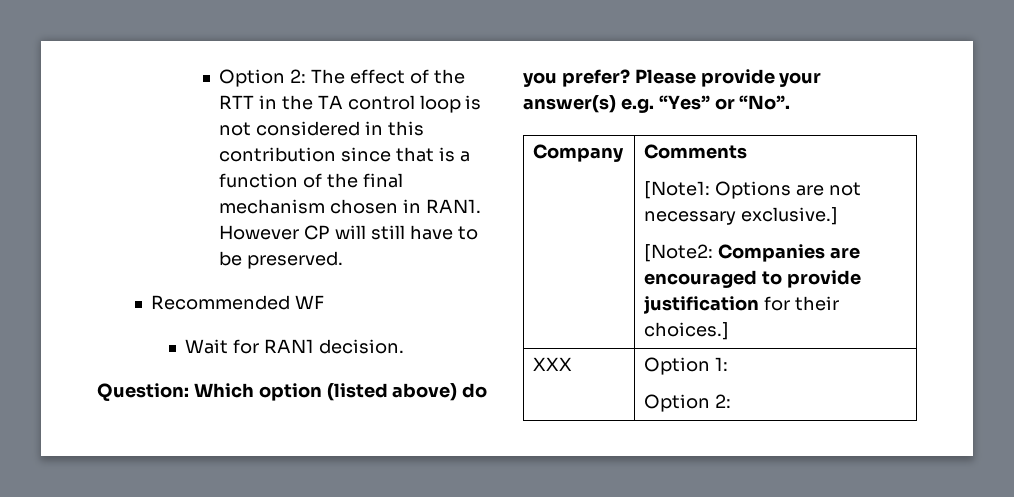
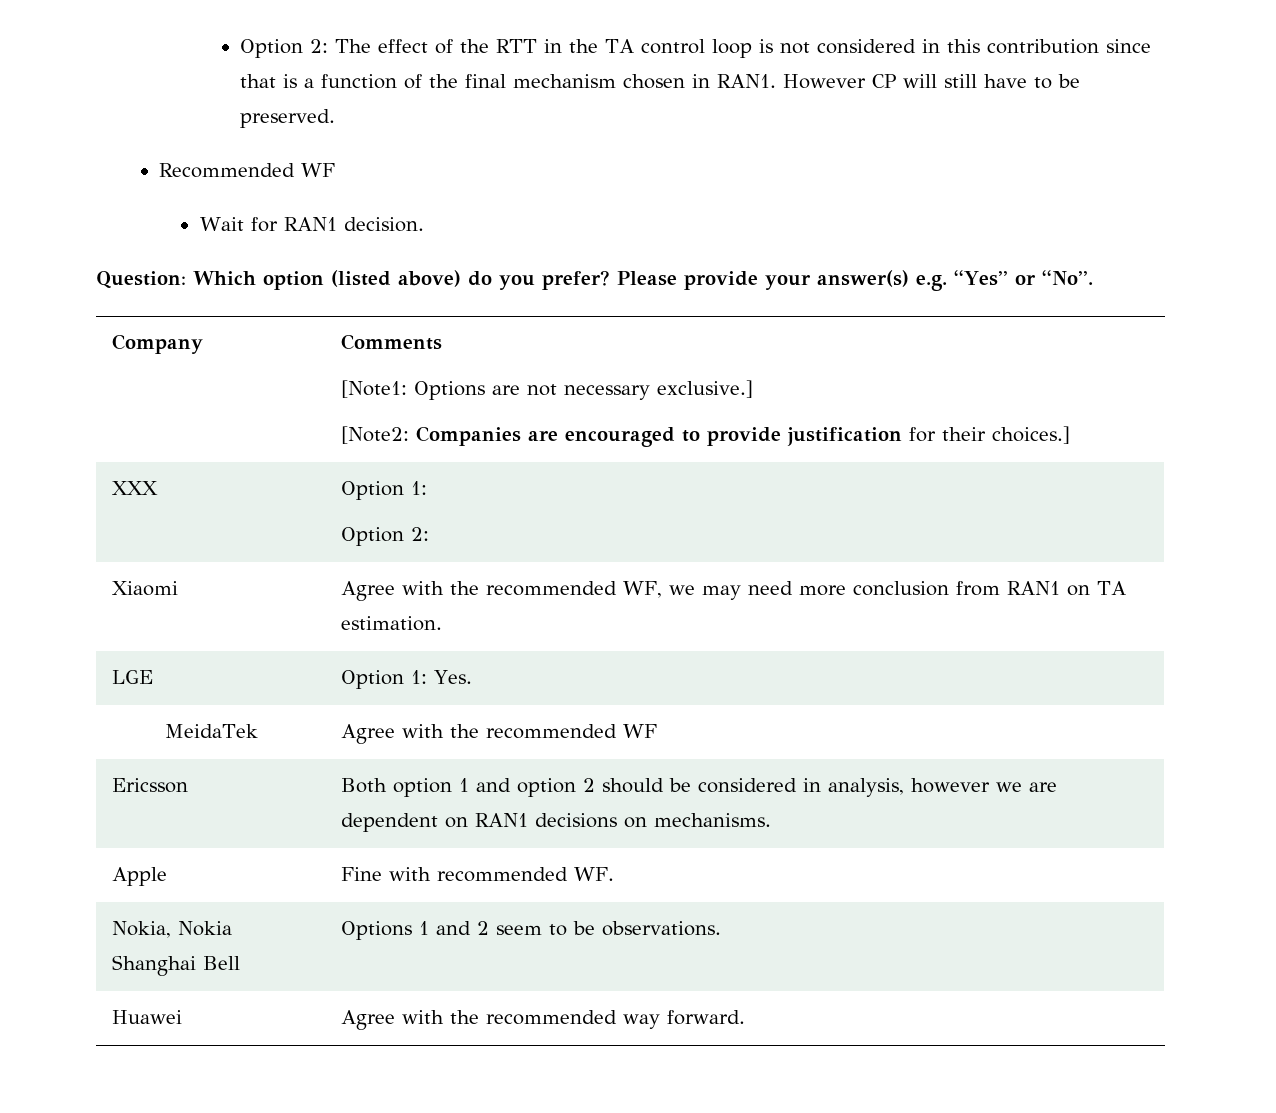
(732, 401) none -> [112,581,179,596] [341,581,1127,601] [341,616,443,631] [112,670,154,684] [341,670,473,689] [164,724,258,738] [341,724,658,744] [112,778,189,793] [341,778,1058,797] [341,813,772,832] [112,867,168,886] [341,867,615,882] [112,921,233,938] [112,955,241,976] [341,921,722,940] [112,1010,183,1024] [341,1010,746,1030] // Xiaomi | Agree with the recommended WF, we may need more conclusion from RAN1 on TA estimation. // LGE | Option 1: Yes. // MeidaTek | Agree with the recommended WF // Ericsson | Both option 1 and option 2 should be considered in analysis, however we are dependent on RAN1 decisions on mechanisms. // Apple | Fine with recommended WF. // Nokia, Nokia Shanghai Bell | Options 1 and 2 seem to be observations. // Huawei | Agree with the recommended way forward.

